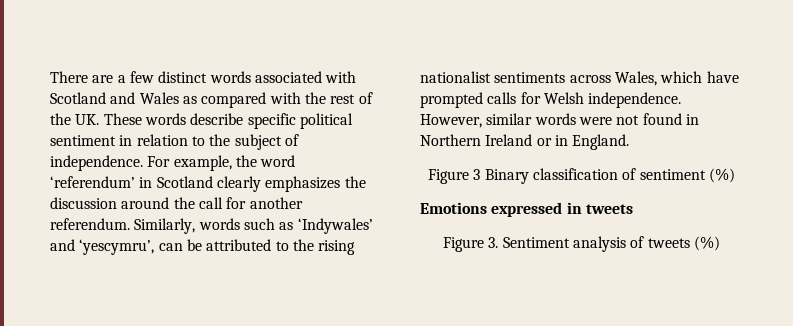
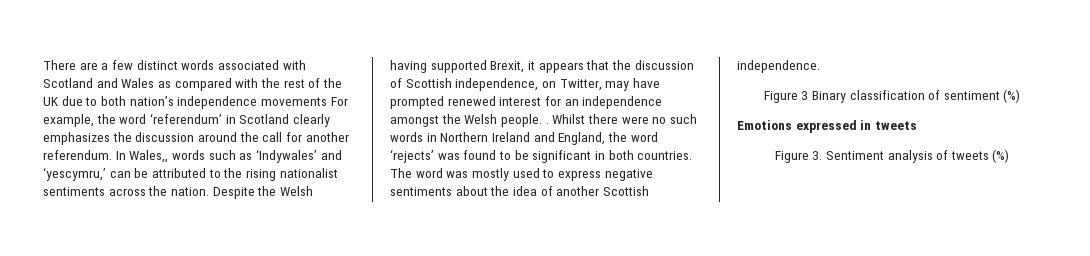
[75,113,353,129] [50,134,299,150] [50,155,143,171] UK. These words describe specific political sentiment in relation to the subject of independence. -> [43,96,327,109] UK due to both nation’s independence movements
[134,218,196,234] Similarly, -> [115,150,169,163] In Wales,,
[79,239,155,255] ‘yescymru’, -> [43,167,106,181] ‘yescymru,’
[614,71,739,86] [420,92,682,108] [420,113,699,128] [420,134,630,150] Wales, which have prompted calls for Welsh independence. However, similar words were not found in Northern Ireland or in England. -> [148,186,313,199] [390,60,694,73] [390,78,660,91] [390,96,663,109] [390,114,697,127] [390,132,658,145] [390,149,693,163] [390,168,653,181] [390,186,649,196] [737,60,820,73] the nation. Despite the Welsh having supported Brexit, it appears that the discussion of Scottish independence, on Twitter, may have prompted renewed interest for an independence amongst the Welsh people. . Whilst there were no such words in Northern Ireland and England, the word ‘rejects’ was found to be significant in both countries. The word was mostly used to express negative sentiments about the idea of another Scottish independence.

